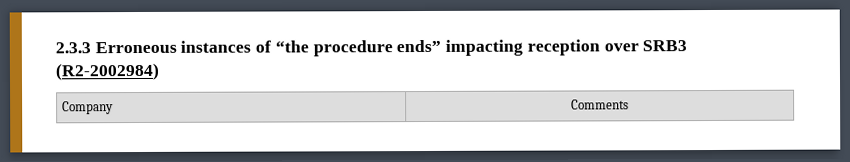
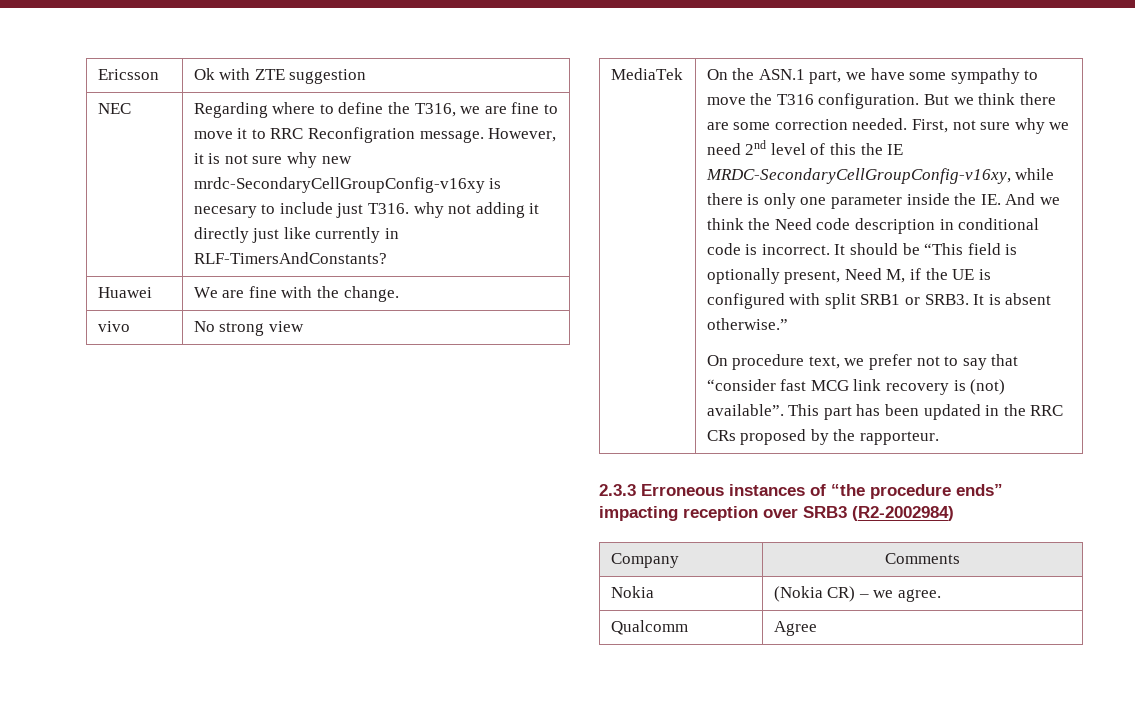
(55, 48) none -> [97,69,159,80] [193,68,367,84] [97,103,131,114] [193,102,558,118] [193,127,557,143] [193,152,352,168] [193,177,502,193] [193,202,540,218] [193,227,400,243] [193,252,387,264] [97,287,152,298] [193,286,399,302] [97,321,130,332] [193,321,304,336] [610,68,683,80] [706,68,1039,84] [706,93,1056,109] [706,118,1070,134] [706,140,904,155] [705,168,1055,184] [706,193,1060,209] [706,218,1040,234] [706,243,1018,255] [706,268,991,284] [706,293,1052,309] [706,318,788,330] [706,354,1019,370] [706,379,1006,395] [706,404,1064,420] [706,429,940,445] Ericsson | Ok with ZTE suggestion // NEC | Regarding where to define the T316, we are fine to move it to RRC Reconfigration message. However, it is not sure why new mrdc-SecondaryCellGroupConfig-v16xy is necesary to include just T316. why not adding it directly just like currently in RLF-TimersAndConstants? // Huawei | We are fine with the change. // vivo | No strong view // MediaTek | On the ASN.1 part, we have some sympathy to move the T316 configuration. But we think there are some correction needed. First, not sure why we need 2nd level of this the IE MRDC-SecondaryCellGroupConfig-v16xy, while there is only one parameter inside the IE. And we think the Need code description in conditional code is incorrect. It should be “This field is optionally present, Need M, if the UE is configured with split SRB1 or SRB3. It is absent otherwise.” // On procedure text, we prefer not to say that “consider fast MCG link recovery is (not) available”. This part has been updated in the RRC CRs proposed by the rapporteur. //
(629, 104) none -> [610,586,654,598] [773,586,942,602] [610,620,688,635] [773,621,817,636] // Nokia | (Nokia CR) – we agree. // Qualcomm | Agree

